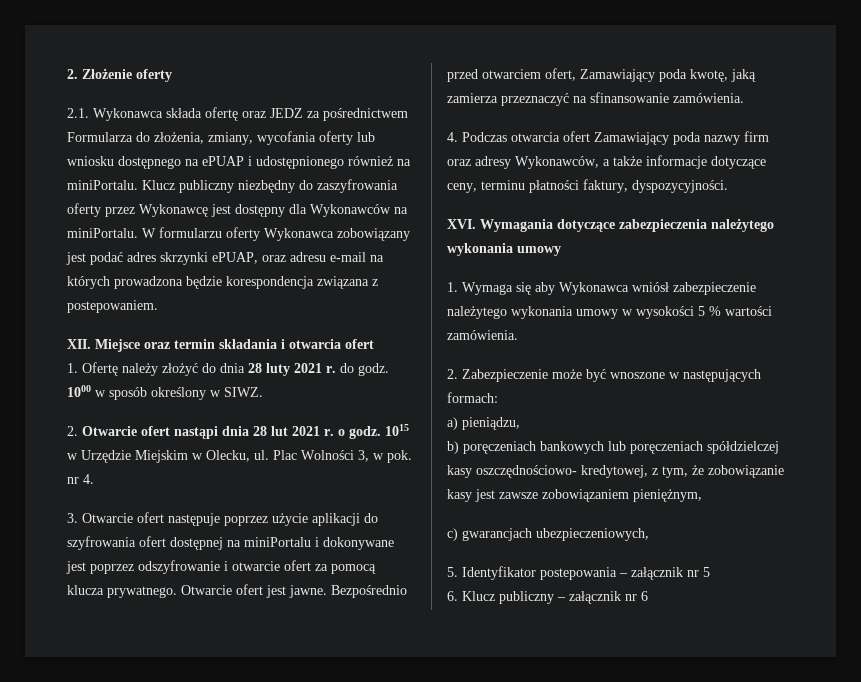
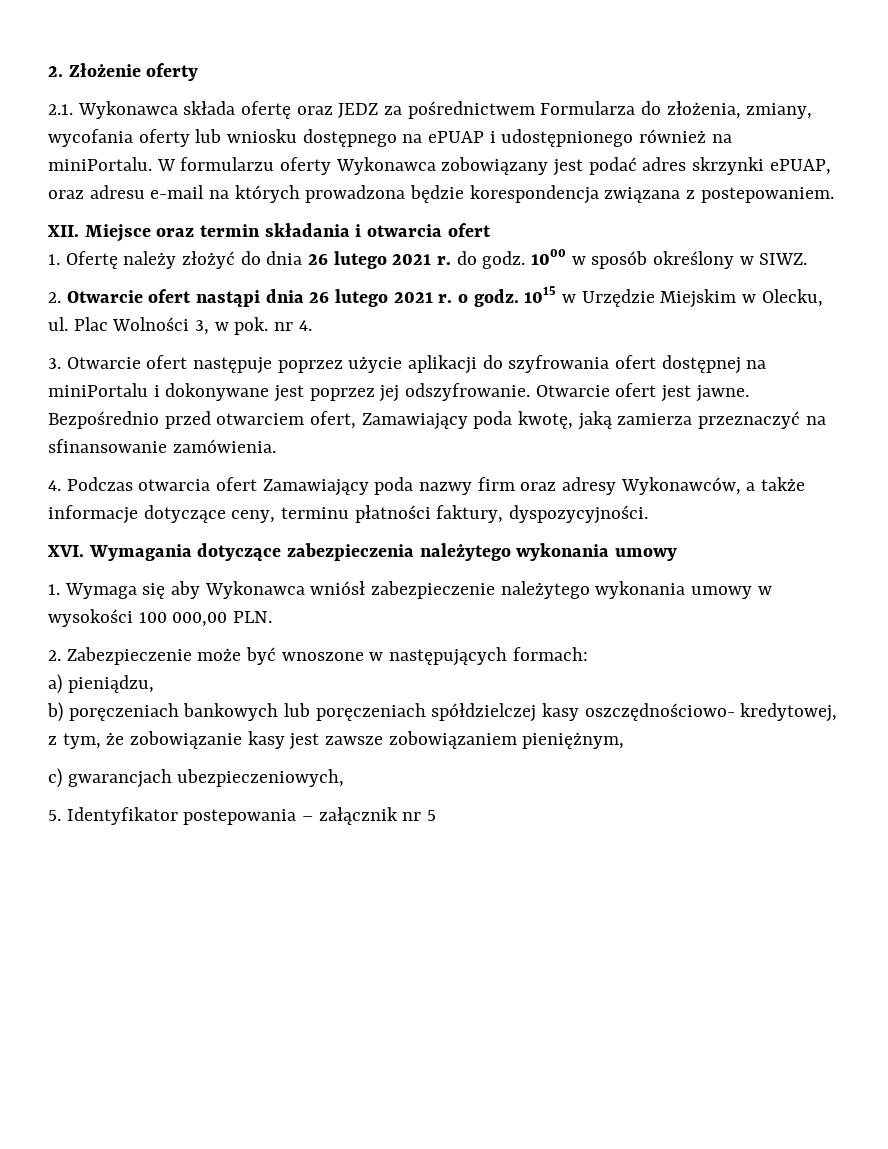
[142,179,398,193] [67,203,408,217] [67,228,138,238] Klucz publiczny niezbędny do zaszyfrowania oferty przez Wykonawcę jest dostępny dla Wykonawców na miniPortalu. -> (152, 164) none
[248,363,290,376] 28 luty -> [308,251,387,269] 26 lutego
[253,426,288,436] 28 lut -> [309,289,389,307] 26 lutego
[138,560,376,574] [67,585,177,598] odszyfrowanie i otwarcie ofert za pomocą klucza prywatnego. -> [379,383,531,402] jej odszyfrowanie.
[698,306,772,316] [447,330,518,340] 5 % wartości zamówienia. -> [138,611,273,627] 100 000,00 PLN.
[447,591,648,604] // 6. Klucz publiczny – załącznik nr 6 -> (437, 815) none

